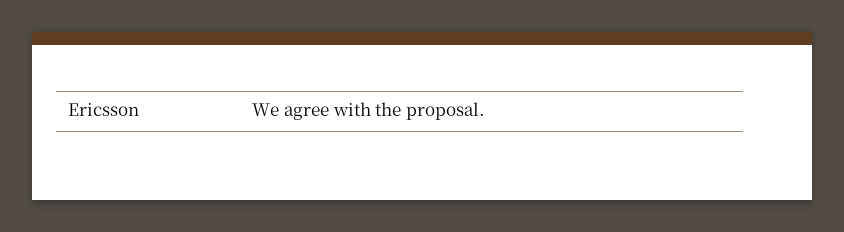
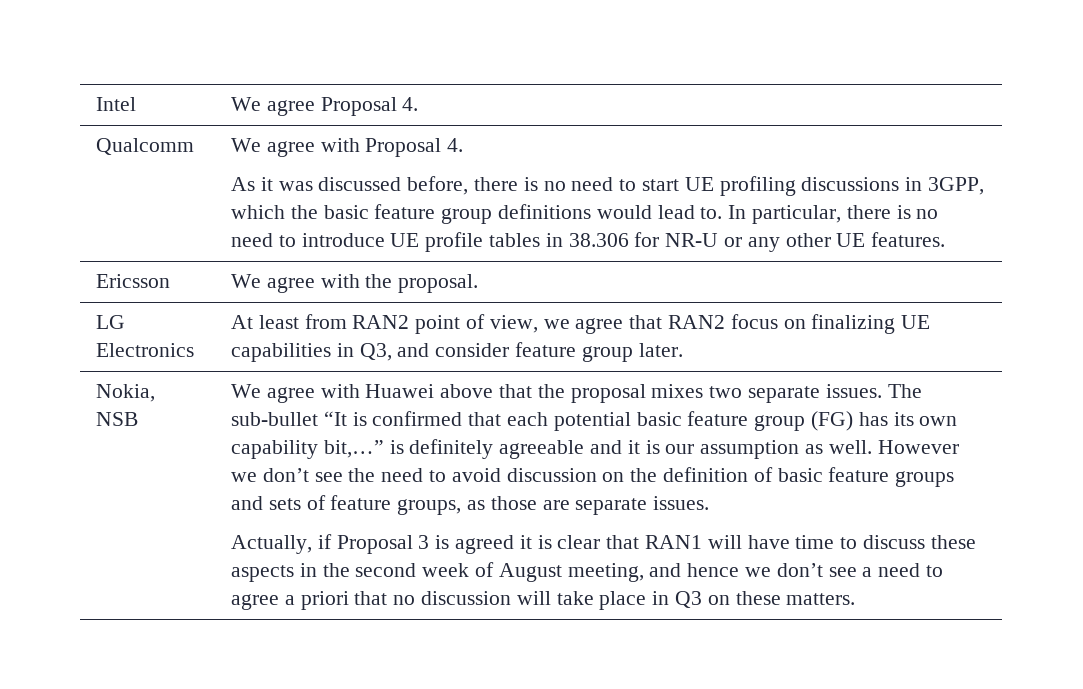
(68, 109) none -> [95,97,136,111] [230,97,419,116] [95,138,194,155] [230,138,464,157] [230,176,984,196] [230,204,939,224] [230,232,946,252] Intel | We agree Proposal 4. // Qualcomm | We agree with Proposal 4. // As it was discussed before, there is no need to start UE profiling discussions in 3GPP, which the basic feature group definitions would lead to. In particular, there is no need to introduce UE profile tables in 38.306 for NR-U or any other UE features. //
(485, 111) none -> [95,315,125,329] [95,343,194,357] [230,314,931,334] [230,342,683,362] [95,384,155,402] [95,412,138,426] [230,384,922,403] [230,411,958,431] [230,439,959,459] [230,467,955,487] [230,495,710,515] [230,534,976,554] [230,562,943,582] [230,591,856,610] // LG Electronics | At least from RAN2 point of view, we agree that RAN2 focus on finalizing UE capabilities in Q3, and consider feature group later. // Nokia, NSB | We agree with Huawei above that the proposal mixes two separate issues. The sub-bullet “It is confirmed that each potential basic feature group (FG) has its own capability bit,…” is definitely agreeable and it is our assumption as well. However we don’t see the need to avoid discussion on the definition of basic feature groups and sets of feature groups, as those are separate issues. // Actually, if Proposal 3 is agreed it is clear that RAN1 will have time to discuss these aspects in the second week of August meeting, and hence we don’t see a need to agree a priori that no discussion will take place in Q3 on these matters.

